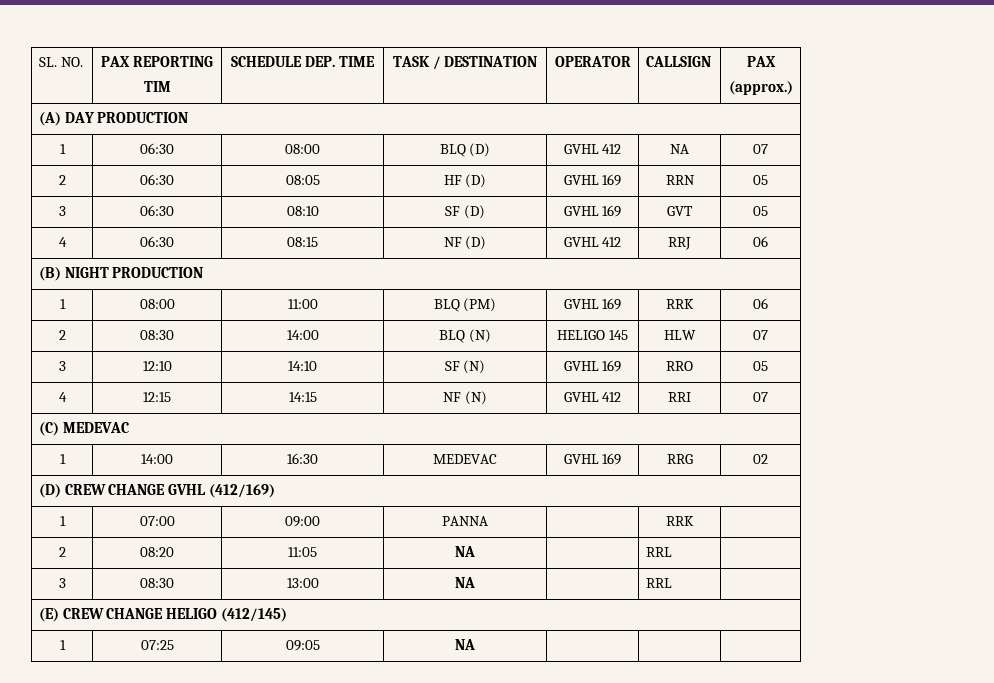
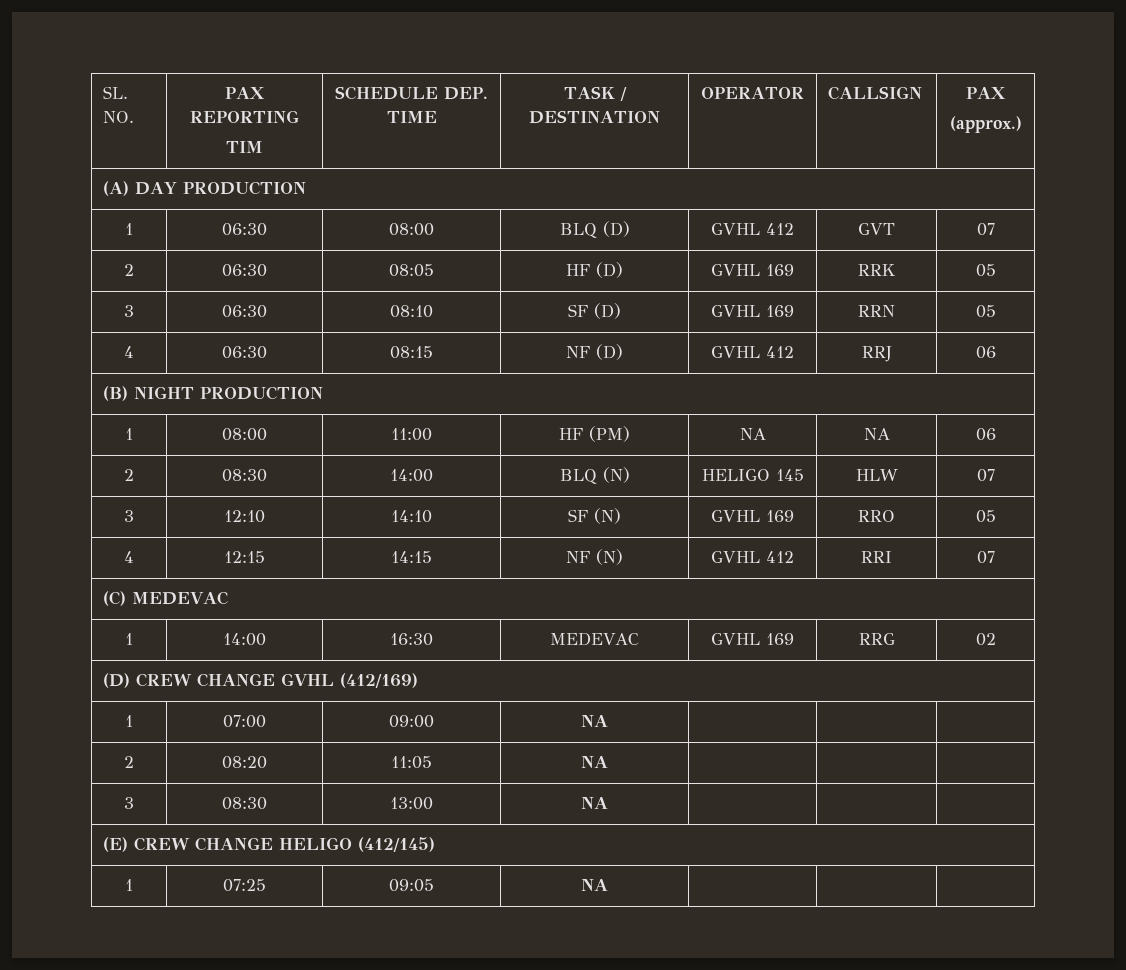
[670,144,689,154] NA -> [858,223,895,235] GVT
[665,175,695,185] RRN -> [857,264,896,276] RRK
[667,206,693,216] GVT -> [858,305,895,317] RRN
[433,299,460,312] BLQ -> [559,428,583,440] HF
[563,298,622,310] [666,299,694,309] GVHL 169 | RRK -> [739,428,766,440] [863,428,890,440] NA | NA
[442,516,488,526] [666,516,694,526] PANNA | | RRK -> [581,715,608,727] NA | |
[645,547,672,557] RRL -> (608, 762) none
[645,578,672,588] RRL -> (608, 803) none

